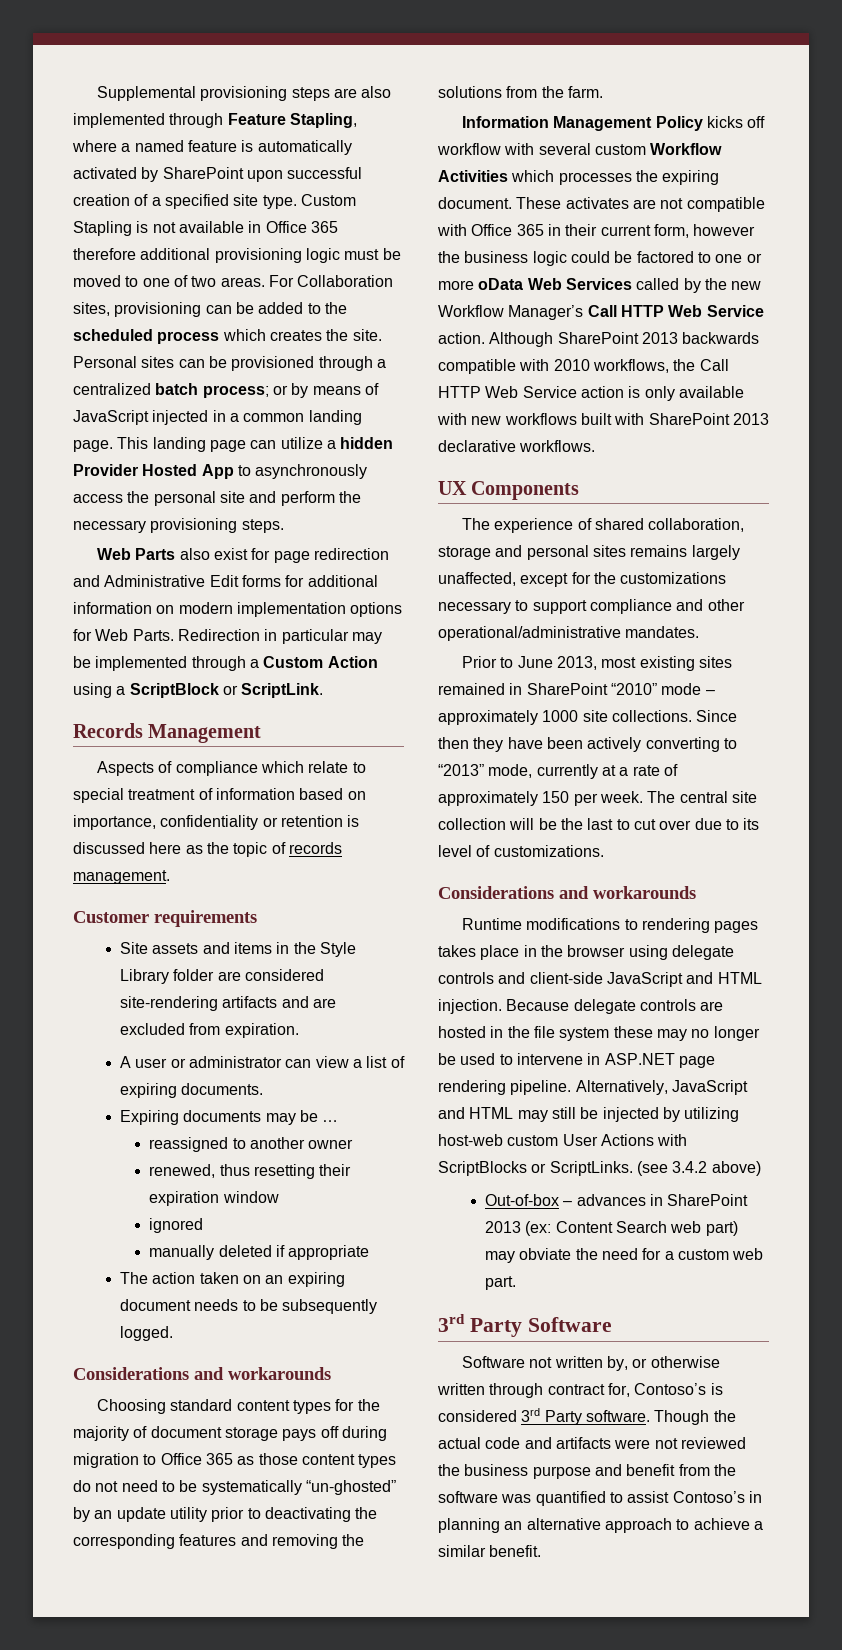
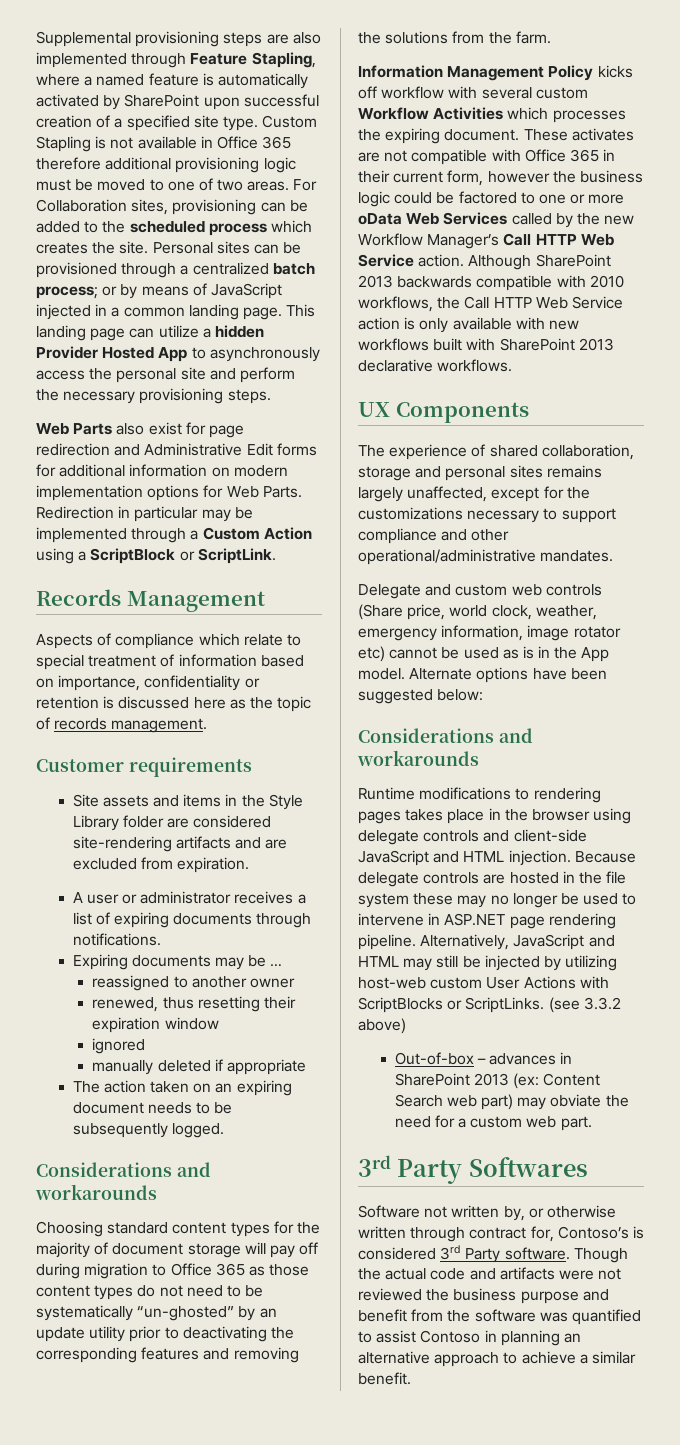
[285,1056,349,1068] can view -> [234,891,294,904] receives
[181,1083,264,1095] documents. -> [173,913,312,928] [72,933,161,946] documents through notifications.
[282,1429,317,1441] pays -> [244,1242,295,1258] will pay
[462,656,732,671] [438,683,715,695] [438,710,738,725] [438,737,737,752] [438,764,678,779] [438,791,757,806] [438,818,760,830] [438,845,604,857] Prior to June 2013, most existing sites remained in SharePoint “2010” mode – approximately 1000 site collections. Since then they have been actively converting to “2013” mode, currently at a rate of approximately 150 per week. The central site collection will be the last to cut over due to its level of customizations. -> [358,584,602,599] [358,604,597,620] [358,625,621,641] [358,646,610,662] [358,667,607,683] [358,689,484,704] Delegate and custom web controls (Share price, world clock, weather, emergency information, image rotator etc) cannot be used as is in the App model. Alternate options have been suggested below:
[672,1161,708,1173] 3.4.2 -> [583,997,621,1010] 3.3.2
[527,1317,612,1332] Software -> [468,1157,588,1177] Softwares
[672,1491,745,1503] Contoso’s -> [420,1330,481,1343] Contoso

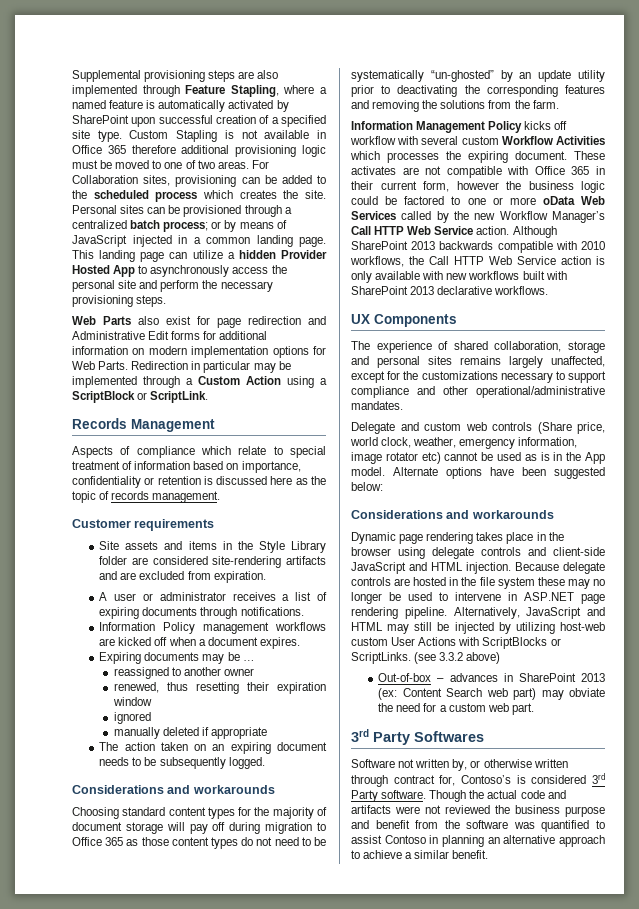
(161, 939) none -> [99,622,326,634] [99,637,300,649] // Information Policy management workflows are kicked off when a document expires.
[358,787,601,803] [358,811,401,824] Runtime modifications to rendering pages -> [351,532,474,544] Dynamic page rendering

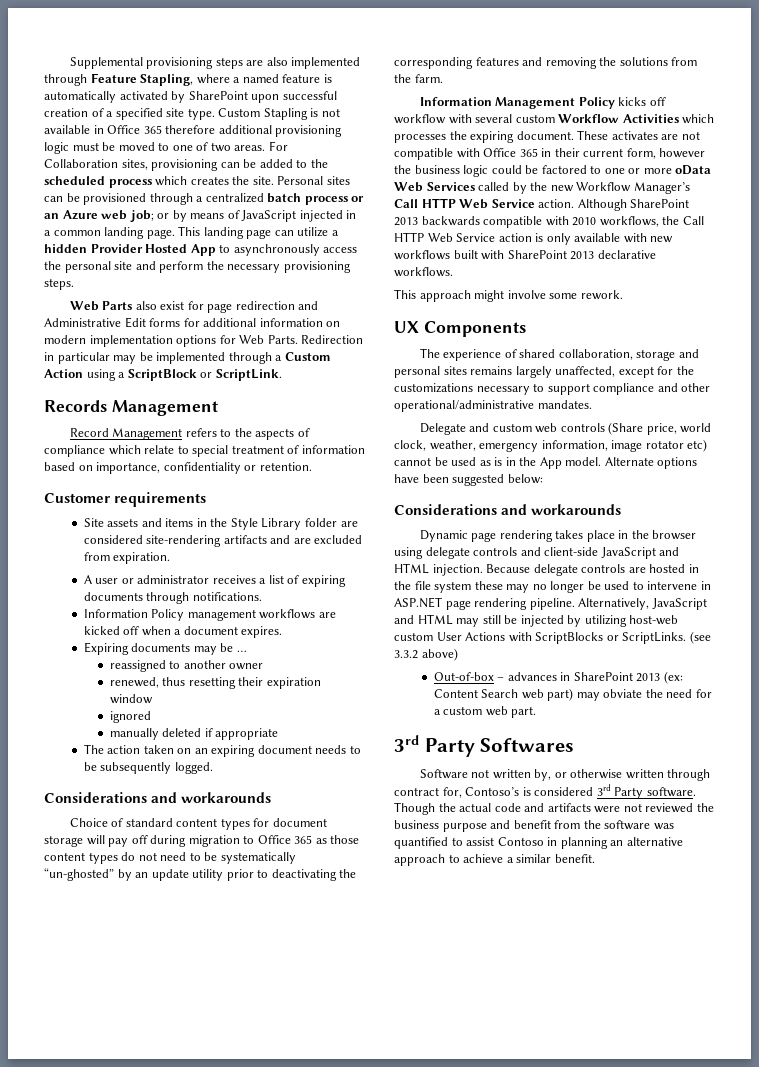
[163,221,209,232] process; -> [304,196,365,205] [44,210,154,222] process or an Azure web job;
[72,446,113,458] Aspects -> [69,428,295,440] Record Management refers to the aspects
[157,476,326,485] [72,491,221,503] retention is discussed here as the topic of records management. -> [259,462,312,471] retention.
[72,807,119,819] Choosing -> [69,818,124,827] Choice of
[254,807,327,819] the majority of -> (270, 822) none
(549, 290) none -> [394,289,623,302] // This approach might involve some rework.

